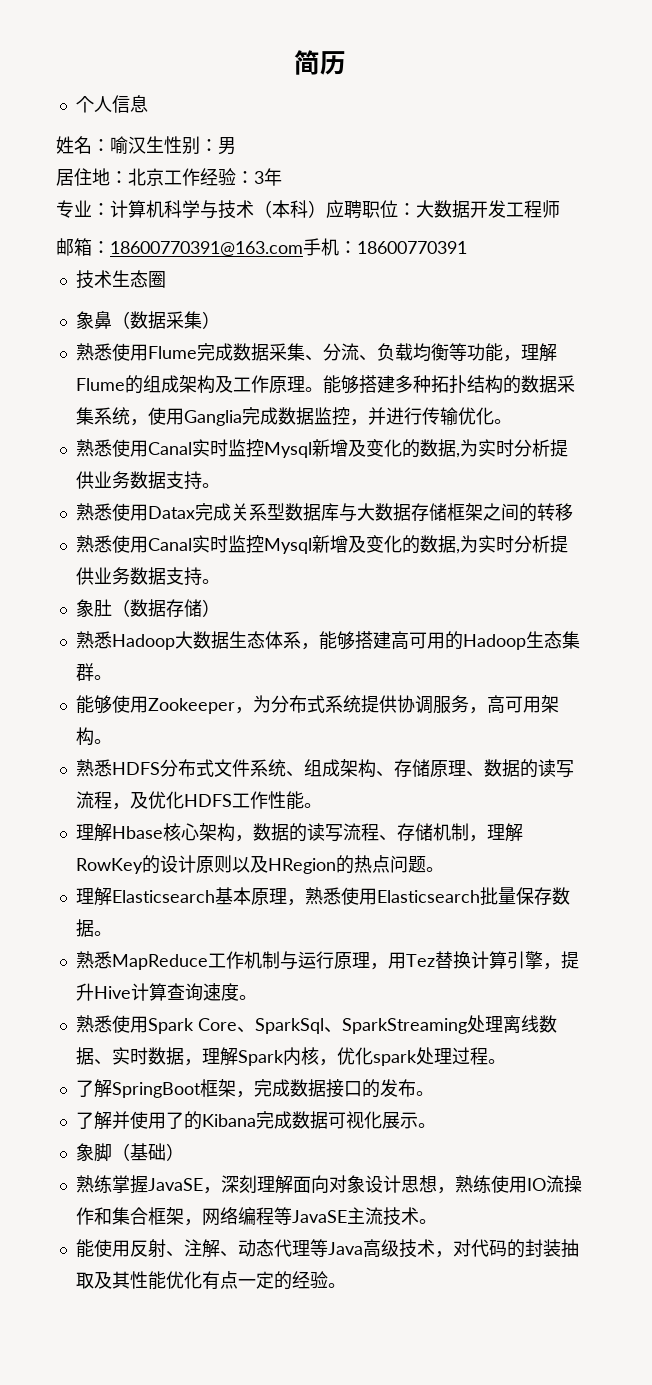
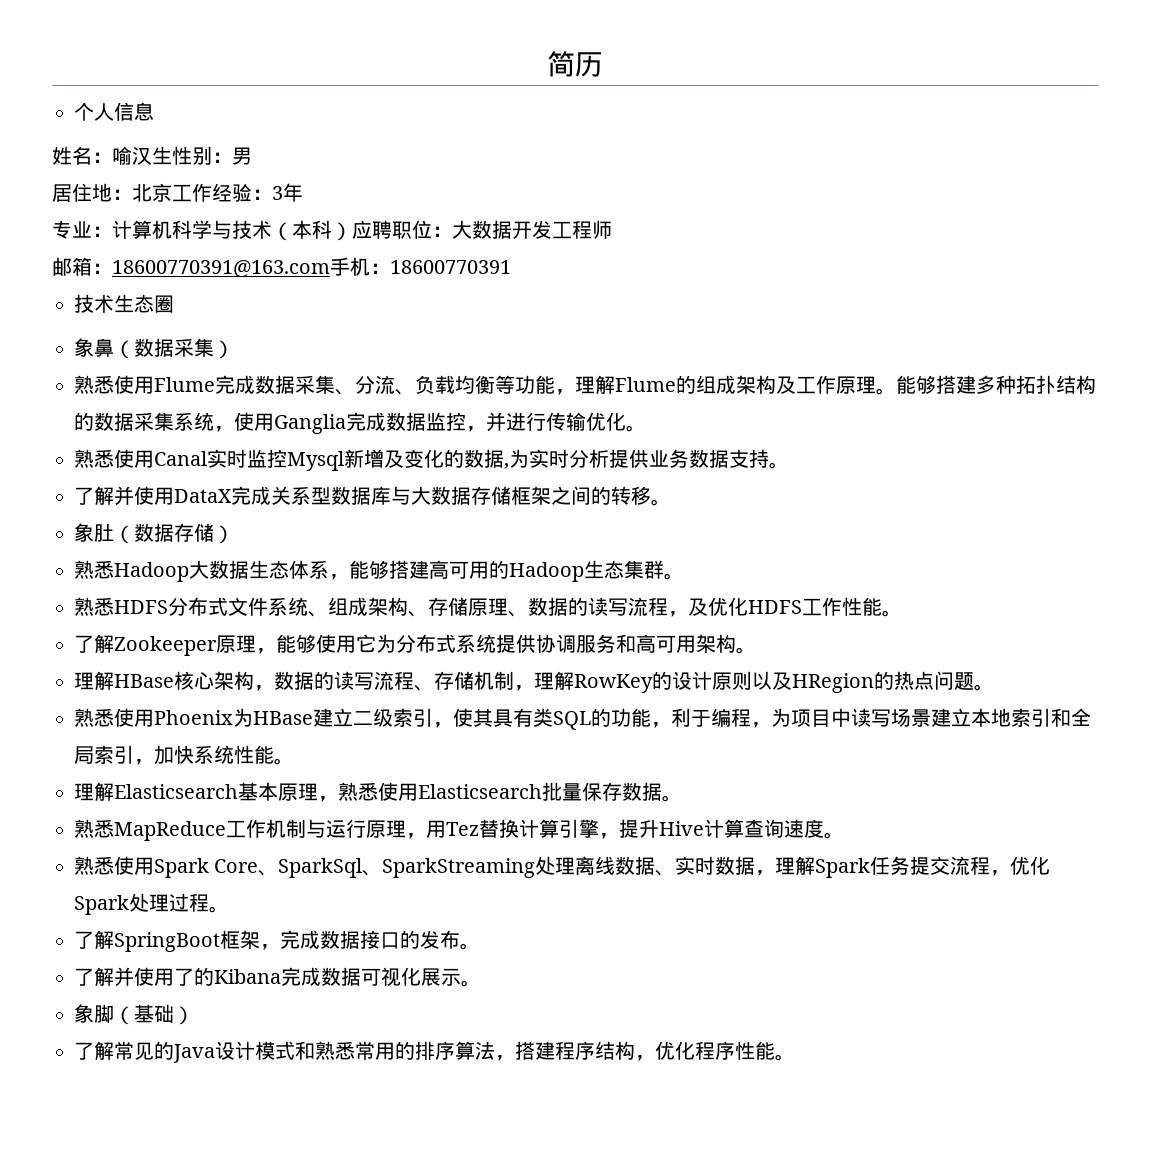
[75,503,195,521] 熟悉使用Datax -> [74,486,232,506] 了解并使用DataX
[75,535,568,554] [75,567,202,586] // 熟悉使用Canal实时监控Mysql新增及变化的数据,为实时分析提供业务数据支持 -> (651, 495) none
[75,695,559,714] [75,727,112,746] // 能够使用Zookeeper，为分布式系统提供协调服务，高可用架构。 -> (684, 576) none
[75,823,163,842] // 理解Hbase -> [74,634,756,656] [74,671,174,690] // 了解Zookeeper原理，能够使用它为分布式系统提供协调服务和高可用架构。 // 理解HBase
(444, 869) none -> [74,708,1091,730] [74,745,294,765] // 熟悉使用Phoenix为HBase建立二级索引，使其具有类SQL的功能，利于编程，为项目中读写场景建立本地索引和全局索引，加快系统性能。
[282,1047,417,1066] 内核，优化spark -> [870,856,1051,876] [74,895,129,915] 任务提交流程，优化Spark
[75,1175,582,1194] [75,1207,437,1226] [75,1239,579,1258] [75,1271,328,1290] 熟练掌握JavaSE，深刻理解面向对象设计思想，熟练使用IO流操作和集合框架，网络编程等JavaSE主流技术。 // 能使用反射、注解、动态代理等Java高级技术，对代码的封装抽取及其性能优化有点一定的经验 -> [74,1041,775,1063] 了解常见的Java设计模式和熟悉常用的排序算法，搭建程序结构，优化程序性能

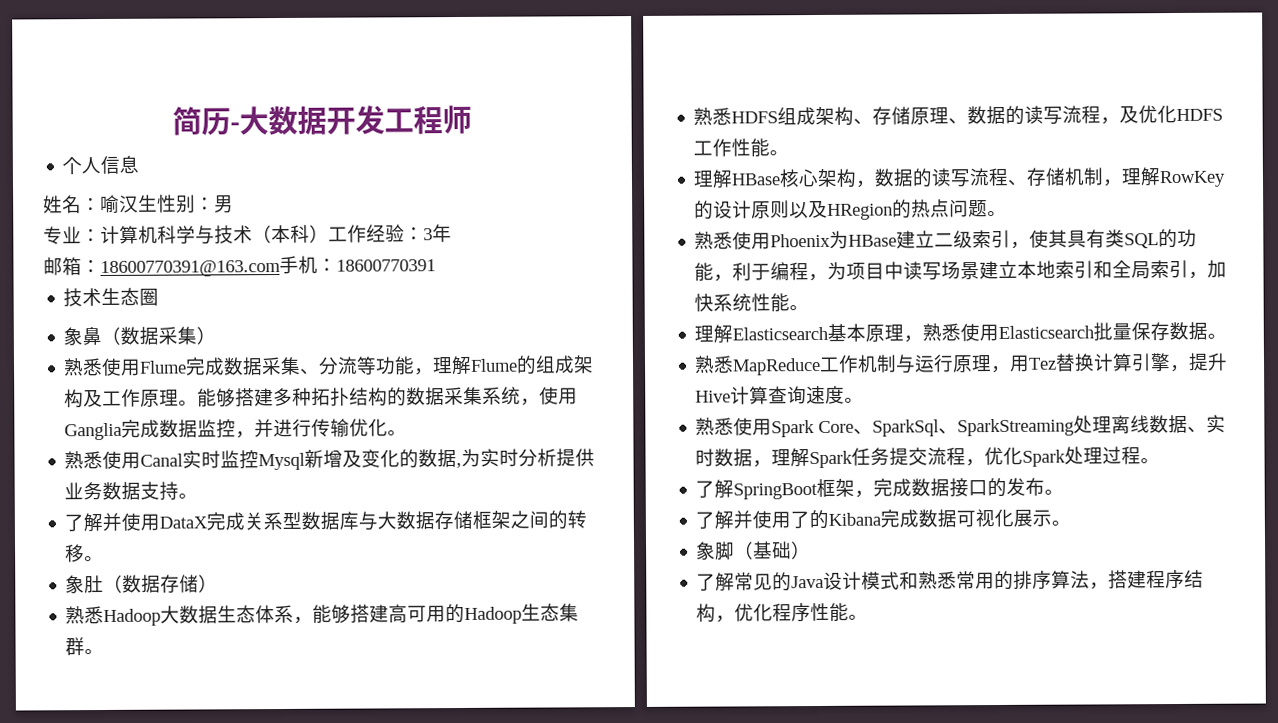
(603, 64) none -> [230,104,472,136] -大数据开发工程师
[52,183,303,202] // 居住地：北京工作经验：3年 -> (234, 204) none
[352,220,612,239] 应聘职位：大数据开发工程师 -> [328,224,452,243] 工作经验：3年
[395,375,495,395] 、负载均衡 -> (359, 365) none
[168,597,328,617] 分布式文件系统、 -> (779, 117) none
[74,634,756,656] // 了解Zookeeper原理，能够使用它为分布式系统提供协调服务和高可用架构。 -> (790, 153) none

